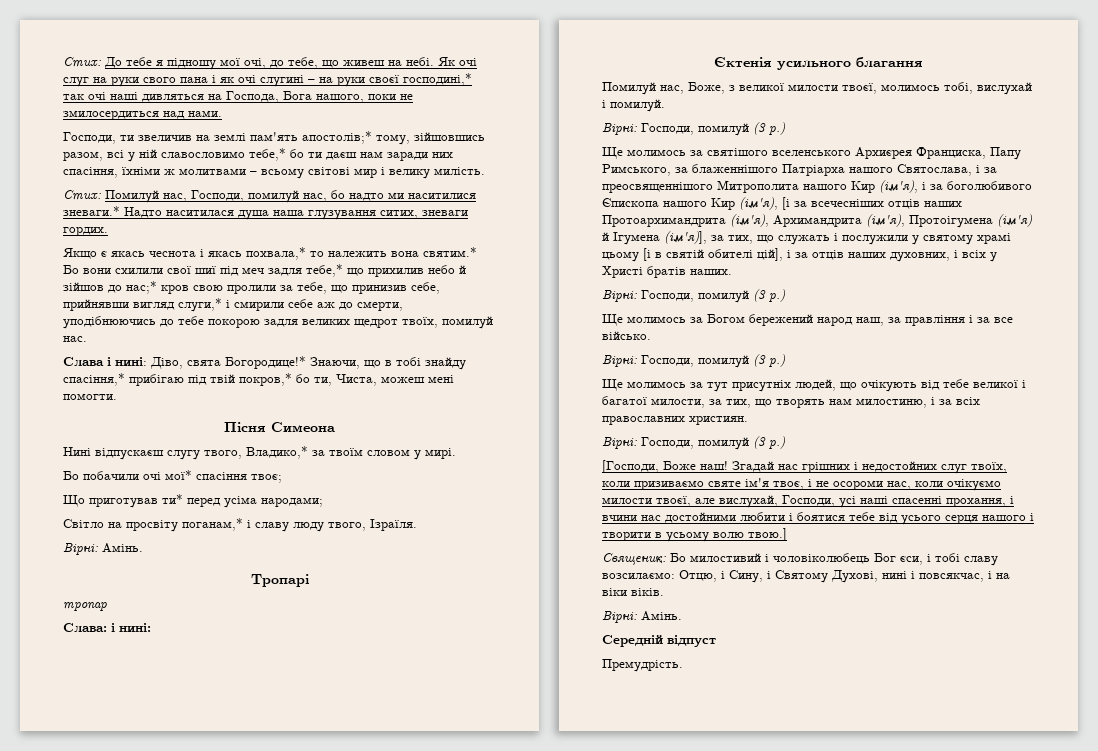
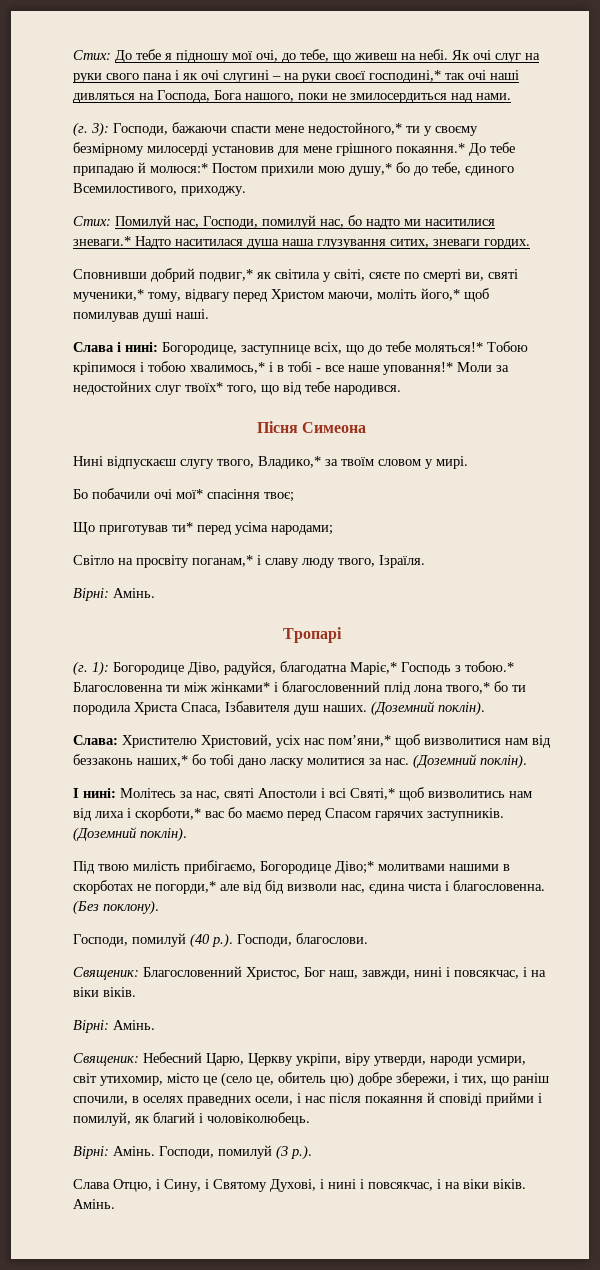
[63,131,485,145] [63,148,453,162] [63,167,485,179] Господи, ти звеличив на землі пам'ять апостолів;* тому, зійшовшись разом, всі у ній славословимо тебе,* бо ти даєш нам заради них спасіння, їхніми ж молитвами – всьому світові мир і велику милість. -> [73,122,478,137] [73,142,515,156] [73,162,514,176] [73,183,246,196] (г. 3): Господи, бажаючи спасти мене недостойного,* ти у своєму безмірному милосерді установив для мене грішного покаяння.* До тебе припадаю й молюся:* Постом прихили мою душу,* бо до тебе, єдиного Всемилостивого, приходжу.
[63,247,477,260] [63,264,466,277] [63,281,440,294] [63,298,403,312] [63,316,493,329] [63,336,87,342] [63,356,466,370] [63,373,454,386] [63,393,117,400] Якщо є якась чеснота і якась похвала,* то належить вона святим.* Бо вони схилили свої шиї під меч задля тебе,* що прихилив небо й зійшов до нас;* кров свою пролили за тебе, що принизив себе, прийнявши вигляд слуги,* і смирили себе аж до смерти, уподібнюючись до тебе покорою задля великих щедрот твоїх, помилуй нас. // Слава і нині: Діво, свята Богородице!* Знаючи, що в тобі знайду спасіння,* прибігаю під твій покров,* бо ти, Чиста, можеш мені помогти. -> [73,268,518,282] [73,288,489,302] [73,309,209,322] [73,341,528,355] [73,361,509,375] [73,381,401,395] Сповнивши добрий подвиг,* як світила у світі, сяєте по смерті ви, святі мученики,* тому, відвагу перед Христом маючи, моліть його,* щоб помилував душі наші. // Слава і нині: Богородице, заступнице всіх, що до тебе моляться!* Тобою кріпимося і тобою хвалимось,* і в тобі - все наше уповання!* Моли за недостойних слуг твоїх* того, що від тебе народився.
[63,602,107,611] [63,623,151,632] [714,57,923,70] [602,82,1032,95] [602,99,665,112] [602,122,785,136] [602,147,1021,160] [602,164,997,176] [602,180,1032,193] [602,197,962,210] [602,214,1032,228] [602,231,1011,245] [602,248,997,262] [602,266,732,278] [602,289,785,303] [602,314,1013,326] [602,331,651,340] [602,354,785,368] [602,379,1026,392] [602,396,980,408] [602,416,748,425] [602,436,785,450] [602,460,1007,474] [602,478,1001,491] [602,495,1014,508] [602,512,1034,525] [602,528,787,542] [602,553,998,566] [602,570,878,583] тропар // Слава: і нині: // Єктенія усильного благання // Помилуй нас, Боже, з великої милости твоєї, молимось тобі, вислухай і помилуй. // Вірні: Господи, помилуй (3 р.) // Ще молимось за святішого вселенського Архиєрея Франциска, Папу Римського, за блаженнішого Патріарха нашого Святослава, і за преосвященнішого Митрополита нашого Кир (ім'я), і за боголюбивого Єпископа нашого Кир (ім'я), [і за всечесніших отців наших Протоархимандрита (ім'я), Архимандрита (ім'я), Протоігумена (ім'я) й Ігумена (ім'я)], за тих, що служать і послужили у святому храмі цьому [і в святій обителі цій], і за отців наших духовних, і всіх у Христі братів наших. // Вірні: Господи, помилуй (3 р.) // Ще молимось за Богом бережений народ наш, за правління і за все військо. // Вірні: Господи, помилуй (3 р.) // Ще молимось за тут присутніх людей, що очікують від тебе великої і багатої милости, за тих, що творять нам милостиню, і за всіх православних християн. // Вірні: Господи, помилуй (3 р.) // [Господи, Боже наш! Згадай нас грішних і недостойних слуг твоїх, коли призиваємо святе ім'я твоє, і не осороми нас, коли очікуємо милости твоєї, але вислухай, Господи, усі наші спасенні прохання, і вчини нас достойними любити і боятися тебе від усього серця нашого і творити в усьому волю твою.] // Священик: Бо милостивий і чоловіколюбець Бог єси, і тобі славу возсилаємо: Отцю, і Сину, і Святому Духові, -> [73,661,514,676] [73,681,526,695] [73,701,485,716] [73,734,551,748] [73,754,527,769] [73,787,532,801] [73,807,504,821] [73,827,187,842] [73,860,510,874] [73,880,545,894] [73,900,159,915] [73,933,368,948] [73,966,410,980] (г. 1): Богородице Діво, радуйся, благодатна Маріє,* Господь з тобою.* Благословенна ти між жінками* і благословенний плід лона твого,* бо ти породила Христа Спаса, Ізбавителя душ наших. (Доземний поклін). // Слава: Христителю Христовий, усіх нас пом’яни,* щоб визволитися нам від беззаконь наших,* бо тобі дано ласку молитися за нас. (Доземний поклін). // І нині: Молітесь за нас, святі Апостоли і всі Святі,* щоб визволитись нам від лиха і скорботи,* вас бо маємо перед Спасом гарячих заступників. (Доземний поклін). // Під твою милість прибігаємо, Богородице Діво;* молитвами нашими в скорботах не погорди,* але від бід визволи нас, єдина чиста і благословенна. (Без поклону). // Господи, помилуй (40 р.). Господи, благослови. // Священик: Благословенний Христос, Бог наш, завжди,
[602,635,716,647] [602,659,683,672] Середній відпуст // Премудрість. -> [73,1052,526,1066] [73,1072,549,1087] [73,1092,542,1106] [73,1112,310,1126] [73,1145,312,1160] [73,1179,526,1192] [73,1199,115,1209] Священик: Небесний Царю, Церкву укріпи, віру утверди, народи усмири, світ утихомир, місто це (село це, обитель цю) добре збережи, і тих, що раніш спочили, в оселях праведних осели, і нас після покаяння й сповіді прийми і помилуй, як благий і чоловіколюбець. // Вірні: Амінь. Господи, помилуй (3 р.). // Слава Отцю, і Сину, і Святому Духові, і нині і повсякчас, і на віки віків. Амінь.

